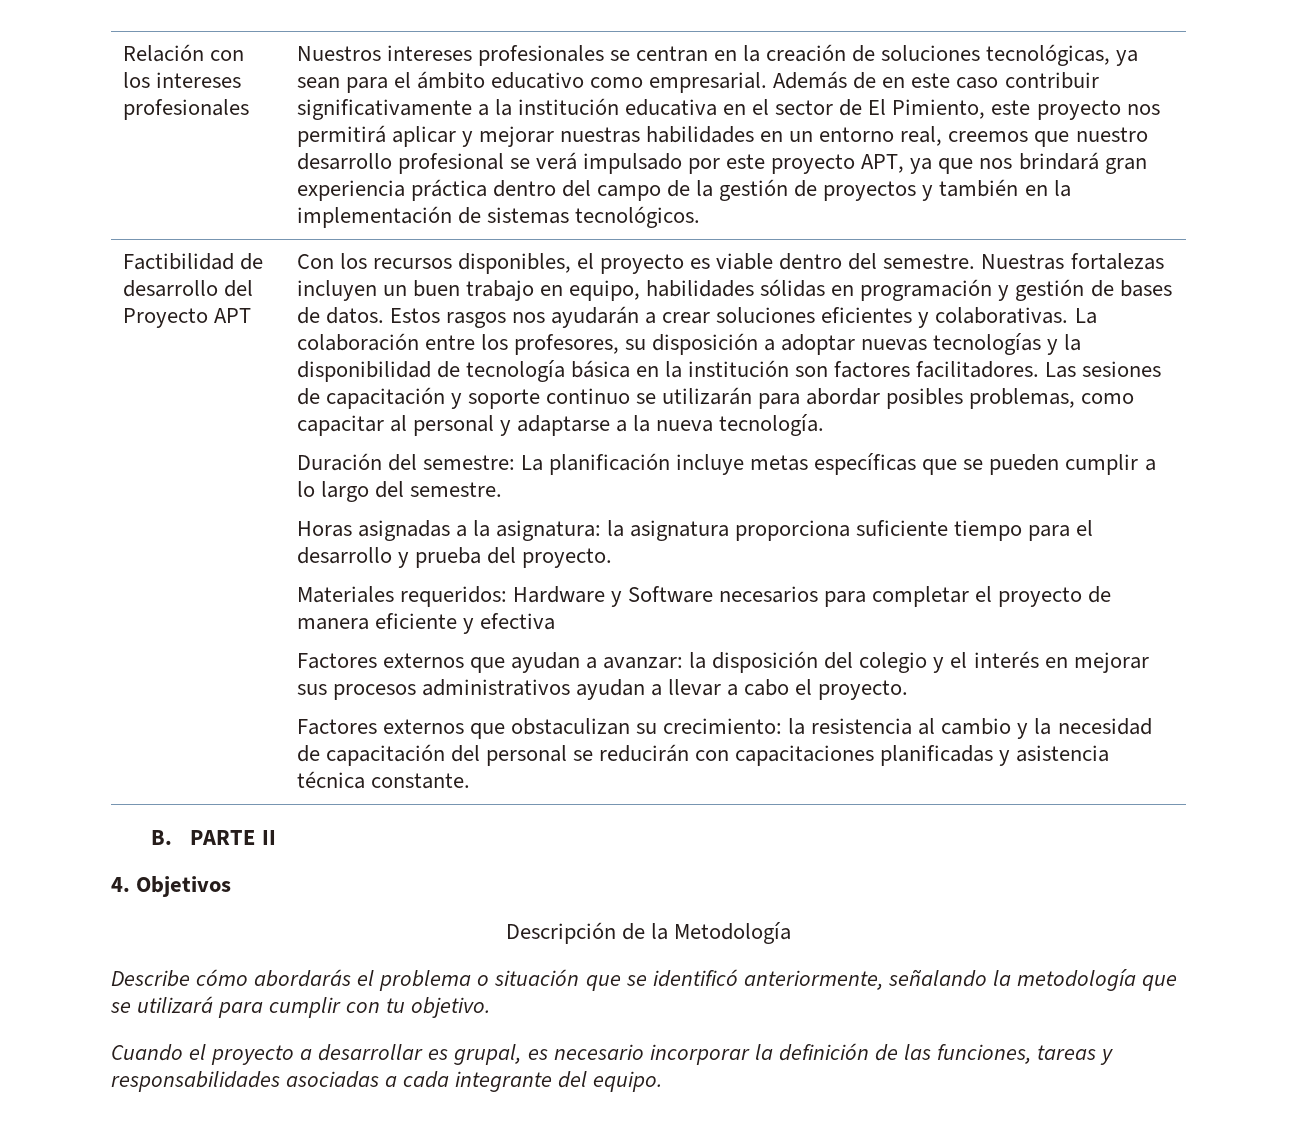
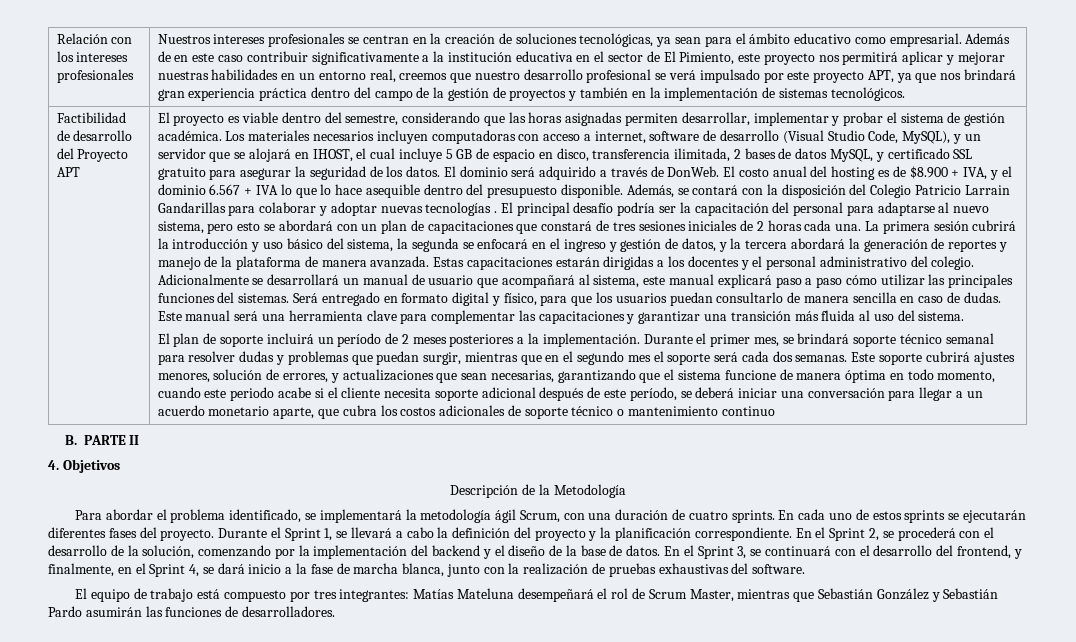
[296,253,594,274] Con los recursos disponibles, el -> [157,112,170,123] El
[883,253,1164,270] [296,279,1172,301] [296,306,1097,328] [296,333,1082,355] [296,360,1162,382] [296,387,1135,409] [296,414,825,436] [296,453,1156,475] [296,481,502,502] [296,520,1094,541] [296,547,612,568] [296,586,1112,607] [296,613,555,634] [296,651,1149,673] [296,679,909,700] [296,718,1152,739] [296,744,1110,766] [296,771,470,789] semestre. Nuestras fortalezas incluyen un buen trabajo en equipo, habilidades sólidas en programación y gestión de bases de datos. Estos rasgos nos ayudarán a crear soluciones eficientes y colaborativas. La colaboración entre los profesores, su disposición a adoptar nuevas tecnologías y la disponibilidad de tecnología básica en la institución son factores facilitadores. Las sesiones de capacitación y soporte continuo se utilizarán para abordar posibles problemas, como capacitar al personal y adaptarse a la nueva tecnología. // Duración del semestre: La planificación incluye metas específicas que se pueden cumplir a lo largo del semestre. // Horas asignadas a la asignatura: la asignatura proporciona suficiente tiempo para el desarrollo y prueba del proyecto. // Materiales requeridos: Hardware y Software necesarios para completar el proyecto de manera eficiente y efectiva // Factores externos que ayudan a avanzar: la disposición del colegio y el interés en mejorar sus procesos administrativos ayudan a llevar a cabo el proyecto. // Factores externos que obstaculizan su crecimiento: la resistencia al cambio y la necesidad de capacitación del personal se reducirán con capacitaciones planificadas y asistencia técnica constante. -> [345,112,1006,126] [157,130,981,144] [157,148,973,162] [157,166,1012,180] [157,184,1010,198] [157,202,990,216] [157,220,1017,234] [157,238,1007,252] [157,256,975,270] [157,274,1014,288] [157,292,1001,306] [157,310,965,324] [157,333,994,347] [157,351,1015,365] [157,369,996,383] [157,387,983,401] [157,405,775,419] semestre, considerando que las horas asignadas permiten desarrollar, implementar y probar el sistema de gestión académica. Los materiales necesarios incluyen computadoras con acceso a internet, software de desarrollo (Visual Studio Code, MySQL), y un servidor que se alojará en IHOST, el cual incluye 5 GB de espacio en disco, transferencia ilimitada, 2 bases de datos MySQL, y certificado SSL gratuito para asegurar la seguridad de los datos. El dominio será adquirido a través de DonWeb. El costo anual del hosting es de $8.900 + IVA, y el dominio 6.567 + IVA lo que lo hace asequible dentro del presupuesto disponible. Además, se contará con la disposición del Colegio Patricio Larrain Gandarillas para colaborar y adoptar nuevas tecnologías . El principal desafío podría ser la capacitación del personal para adaptarse al nuevo sistema, pero esto se abordará con un plan de capacitaciones que constará de tres sesiones iniciales de 2 horas cada una. La primera sesión cubrirá la introducción y uso básico del sistema, la segunda se enfocará en el ingreso y gestión de datos, y la tercera abordará la generación de reportes y manejo de la plataforma de manera avanzada. Estas capacitaciones estarán dirigidas a los docentes y el personal administrativo del colegio. Adicionalmente se desarrollará un manual de usuario que acompañará al sistema, este manual explicará paso a paso cómo utilizar las principales funciones del sistemas. Será entregado en formato digital y físico, para que los usuarios puedan consultarlo de manera sencilla en caso de dudas. Este manual será una herramienta clave para complementar las capacitaciones y garantizar una transición más fluida al uso del sistema. // El plan de soporte incluirá un período de 2 meses posteriores a la implementación. Durante el primer mes, se brindará soporte técnico semanal para resolver dudas y problemas que puedan surgir, mientras que en el segundo mes el soporte será cada dos semanas. Este soporte cubrirá ajustes menores, solución de errores, y actualizaciones que sean necesarias, garantizando que el sistema funcione de manera óptima en todo momento, cuando este periodo acabe si el cliente necesita soporte adicional después de este período, se deberá iniciar una conversación para llegar a un acuerdo monetario aparte, que cubra los costos adicionales de soporte técnico o mantenimiento continuo
[111,969,1178,991] [110,996,491,1018] [111,1043,1114,1065] [111,1071,663,1092] Describe cómo abordarás el problema o situación que se identificó anteriormente, señalando la metodología que se utilizará para cumplir con tu objetivo. // Cuando el proyecto a desarrollar es grupal, es necesario incorporar la definición de las funciones, tareas y responsabilidades asociadas a cada integrante del equipo. -> [75,509,1026,523] [48,527,995,541] [48,545,1022,559] [48,563,806,577] [75,588,999,602] [48,606,335,617] Para abordar el problema identificado, se implementará la metodología ágil Scrum, con una duración de cuatro sprints. En cada uno de estos sprints se ejecutarán diferentes fases del proyecto. Durante el Sprint 1, se llevará a cabo la definición del proyecto y la planificación correspondiente. En el Sprint 2, se procederá con el desarrollo de la solución, comenzando por la implementación del backend y el diseño de la base de datos. En el Sprint 3, se continuará con el desarrollo del frontend, y finalmente, en el Sprint 4, se dará inicio a la fase de marcha blanca, junto con la realización de pruebas exhaustivas del software. // El equipo de trabajo está compuesto por tres integrantes: Matías Mateluna desempeñará el rol de Scrum Master, mientras que Sebastián González y Sebastián Pardo asumirán las funciones de desarrolladores.

